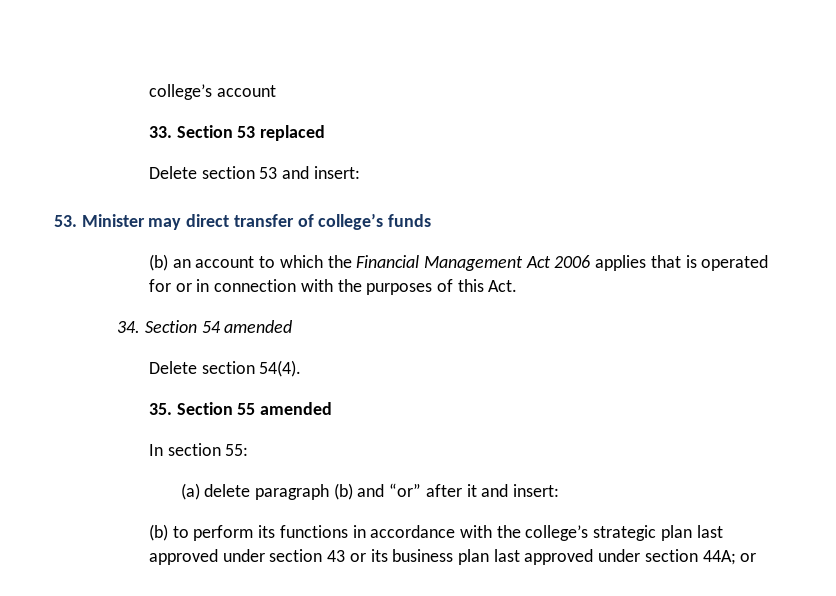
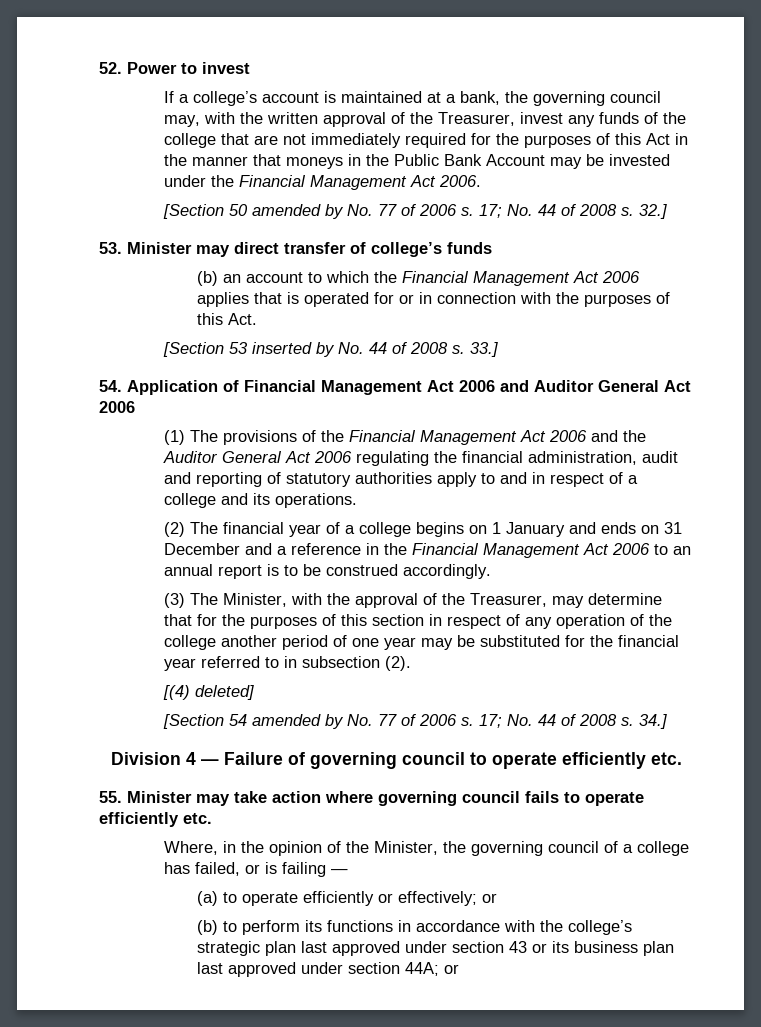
[148,84,276,100] [148,125,326,141] [148,166,360,179] college’s account // 33. Section 53 replaced // Delete section 53 and insert: -> [99,62,250,74] [164,91,662,106] [164,112,687,127] [164,133,689,148] [164,154,671,169] [164,175,482,190] [163,204,668,219] 52. Power to invest // If a college’s account is maintained at a bank, the governing council may, with the written approval of the Treasurer, invest any funds of the college that are not immediately required for the purposes of this Act in the manner that moneys in the Public Bank Account may be invested under the Financial Management Act 2006. // [Section 50 amended by No. 77 of 2006 s. 17; No. 44 of 2008 s. 32.]
[117,320,293,333] [148,360,302,377] [148,402,333,415] [148,443,249,456] [180,483,560,500] 34. Section 54 amended // Delete section 54(4). // 35. Section 55 amended // In section 55: // (a) delete paragraph (b) and “or” after it and insert: -> [163,342,499,357] [99,380,691,395] [99,401,135,413] [164,430,647,445] [163,451,679,466] [164,472,639,487] [164,493,358,508] [164,522,683,537] [164,543,692,558] [164,564,492,579] [164,593,663,608] [164,614,673,629] [164,635,680,650] [164,656,412,671] [163,685,255,700] [163,714,668,729] [110,752,682,769] [99,791,644,806] [99,812,212,827] [164,841,690,856] [164,862,349,877] [196,891,497,906] [Section 53 inserted by No. 44 of 2008 s. 33.] // 54. Application of Financial Management Act 2006 and Auditor General Act 2006 // (1) The provisions of the Financial Management Act 2006 and the Auditor General Act 2006 regulating the financial administration, audit and reporting of statutory authorities apply to and in respect of a college and its operations. // (2) The financial year of a college begins on 1 January and ends on 31 December and a reference in the Financial Management Act 2006 to an annual report is to be construed accordingly. // (3) The Minister, with the approval of the Treasurer, may determine that for the purposes of this section in respect of any operation of the college another period of one year may be substituted for the financial year referred to in subsection (2). // [(4) deleted] // [Section 54 amended by No. 77 of 2006 s. 17; No. 44 of 2008 s. 34.] // Division 4 — Failure of governing council to operate efficiently etc. // 55. Minister may take action where governing council fails to operate efficiently etc. // Where, in the opinion of the Minister, the governing council of a college has failed, or is failing — // (a) to operate efficiently or effectively; or

